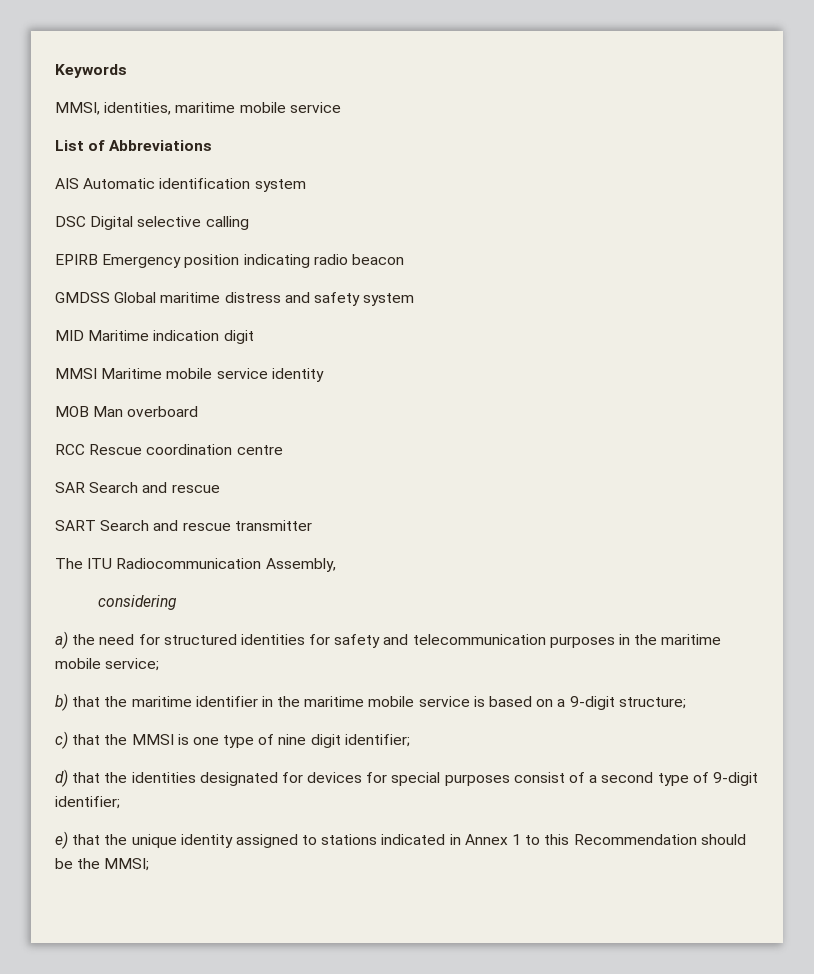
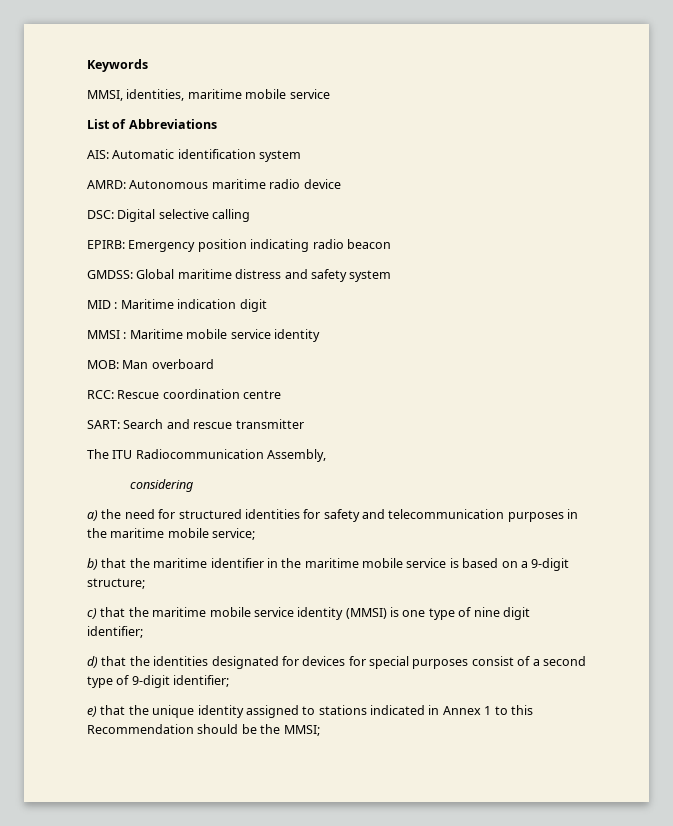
[55,178,79,189] AIS -> [87,150,109,159] AIS:
[55,216,86,227] DSC -> [87,179,341,189] [87,210,114,219] AMRD: Autonomous maritime radio device // DSC:
[55,254,98,265] EPIRB -> [87,240,125,249] EPIRB:
[55,292,110,303] GMDSS -> [87,270,133,279] GMDSS:
(84, 335) none -> [114,302,118,309] :
(97, 373) none -> [123,332,127,339] :
[55,406,89,417] MOB -> [87,360,119,369] MOB:
[55,444,85,455] RCC -> [87,390,114,399] RCC:
[55,482,220,493] [55,520,96,531] SAR Search and rescue // SART -> [87,420,120,429] SART:
[131,734,174,745] MMSI -> [152,607,387,620] maritime mobile service identity (MMSI)

